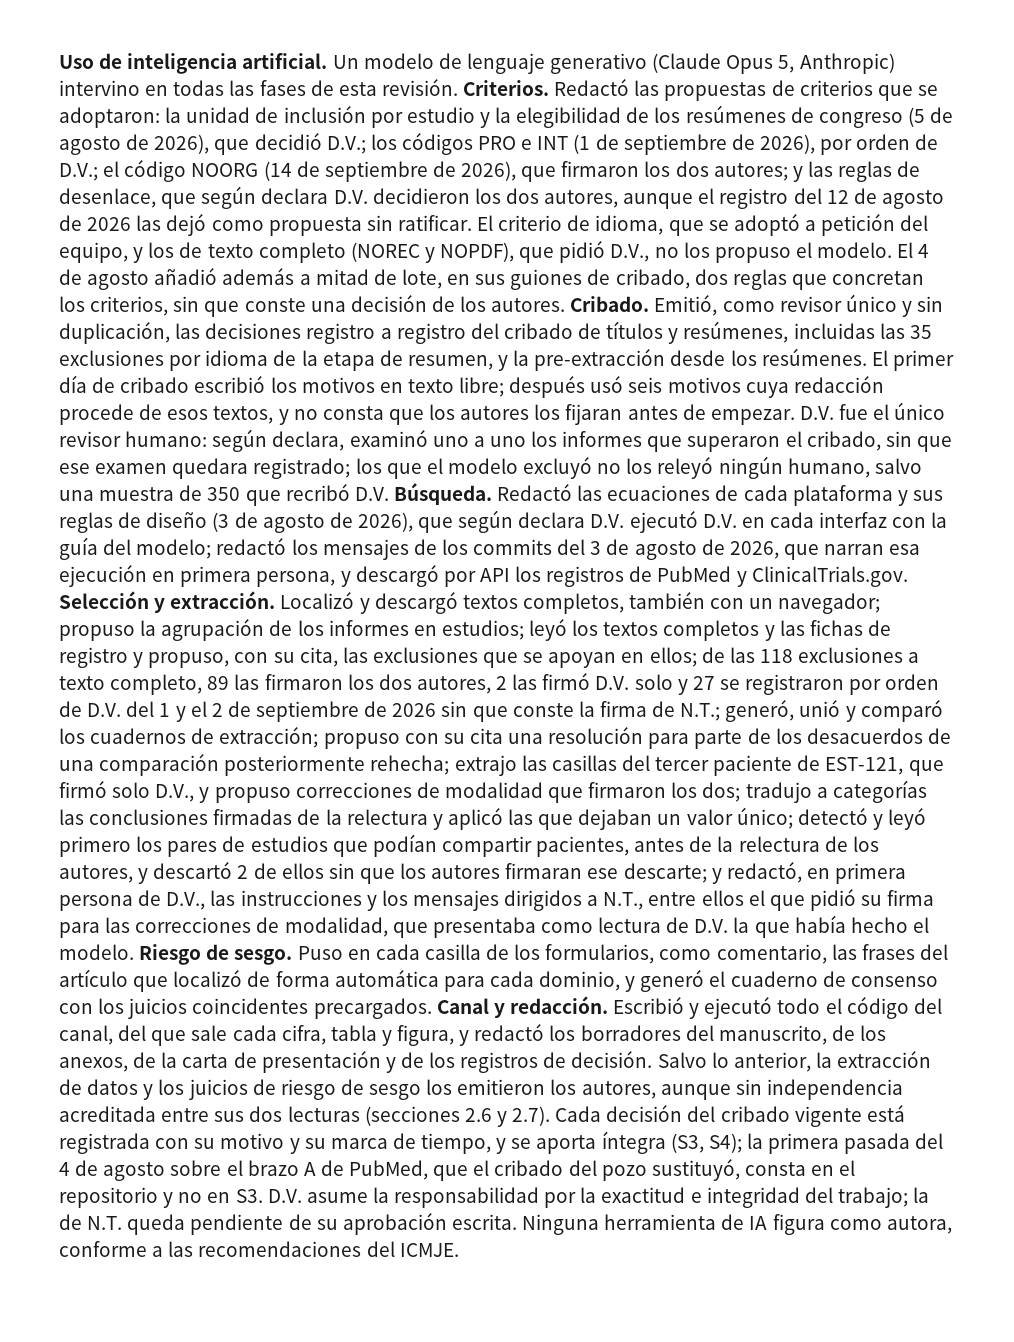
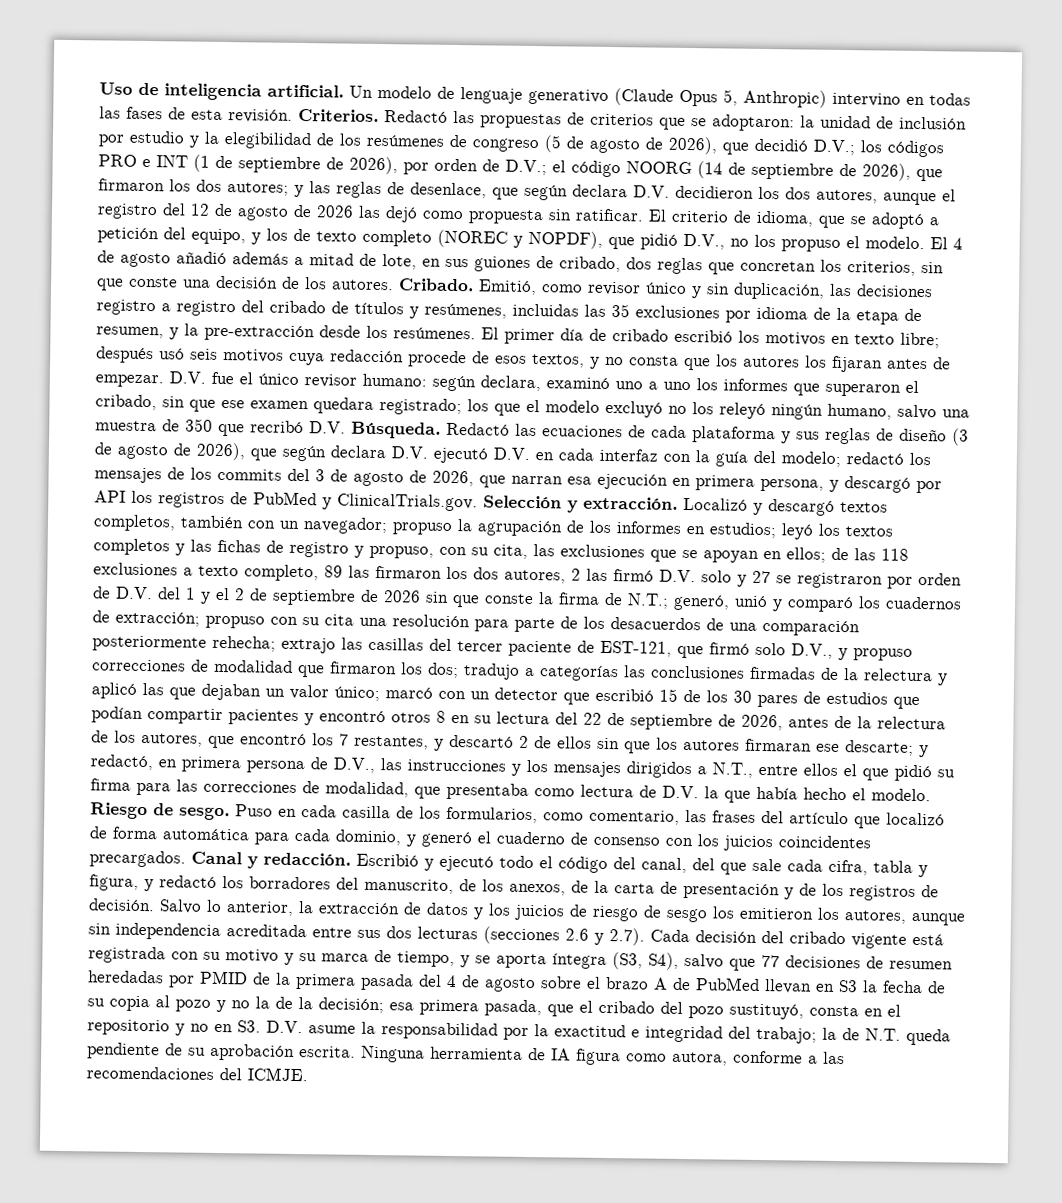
[797,808,927,830] [59,836,163,857] detectó y leyó primero los -> [385,687,752,705] marcó con un detector que escribió 15 de los 30
[536,836,630,857] pacientes, -> [228,709,783,731] pacientes y encontró otros 8 en su lectura del 22 de septiembre de 2026,
(133, 874) none -> [208,733,429,750] que encontró los 7 restantes,
[708,1133,742,1153] S4); -> [648,952,953,971] [88,970,271,988] S4), salvo que 77 decisiones de resumen heredadas por PMID de
[349,1160,429,1180] PubMed, -> [695,977,946,994] [87,995,542,1017] PubMed llevan en S3 la fecha de su copia al pozo y no la de la decisión; esa primera pasada,

